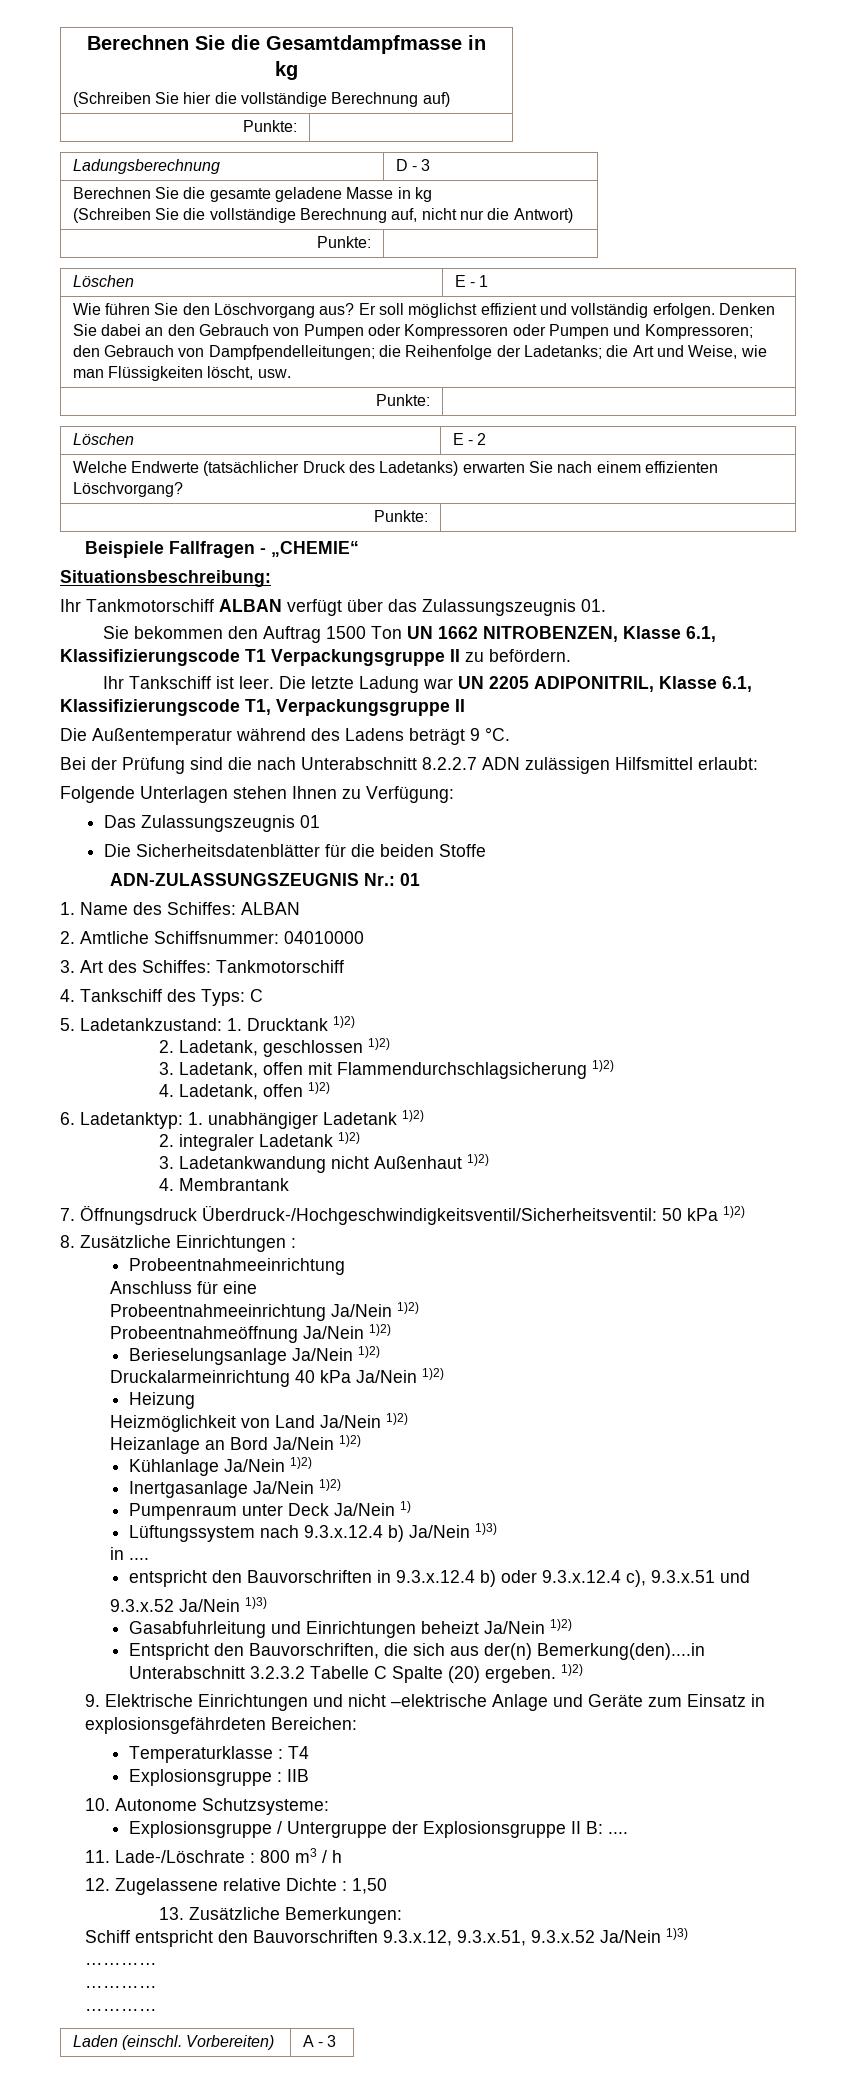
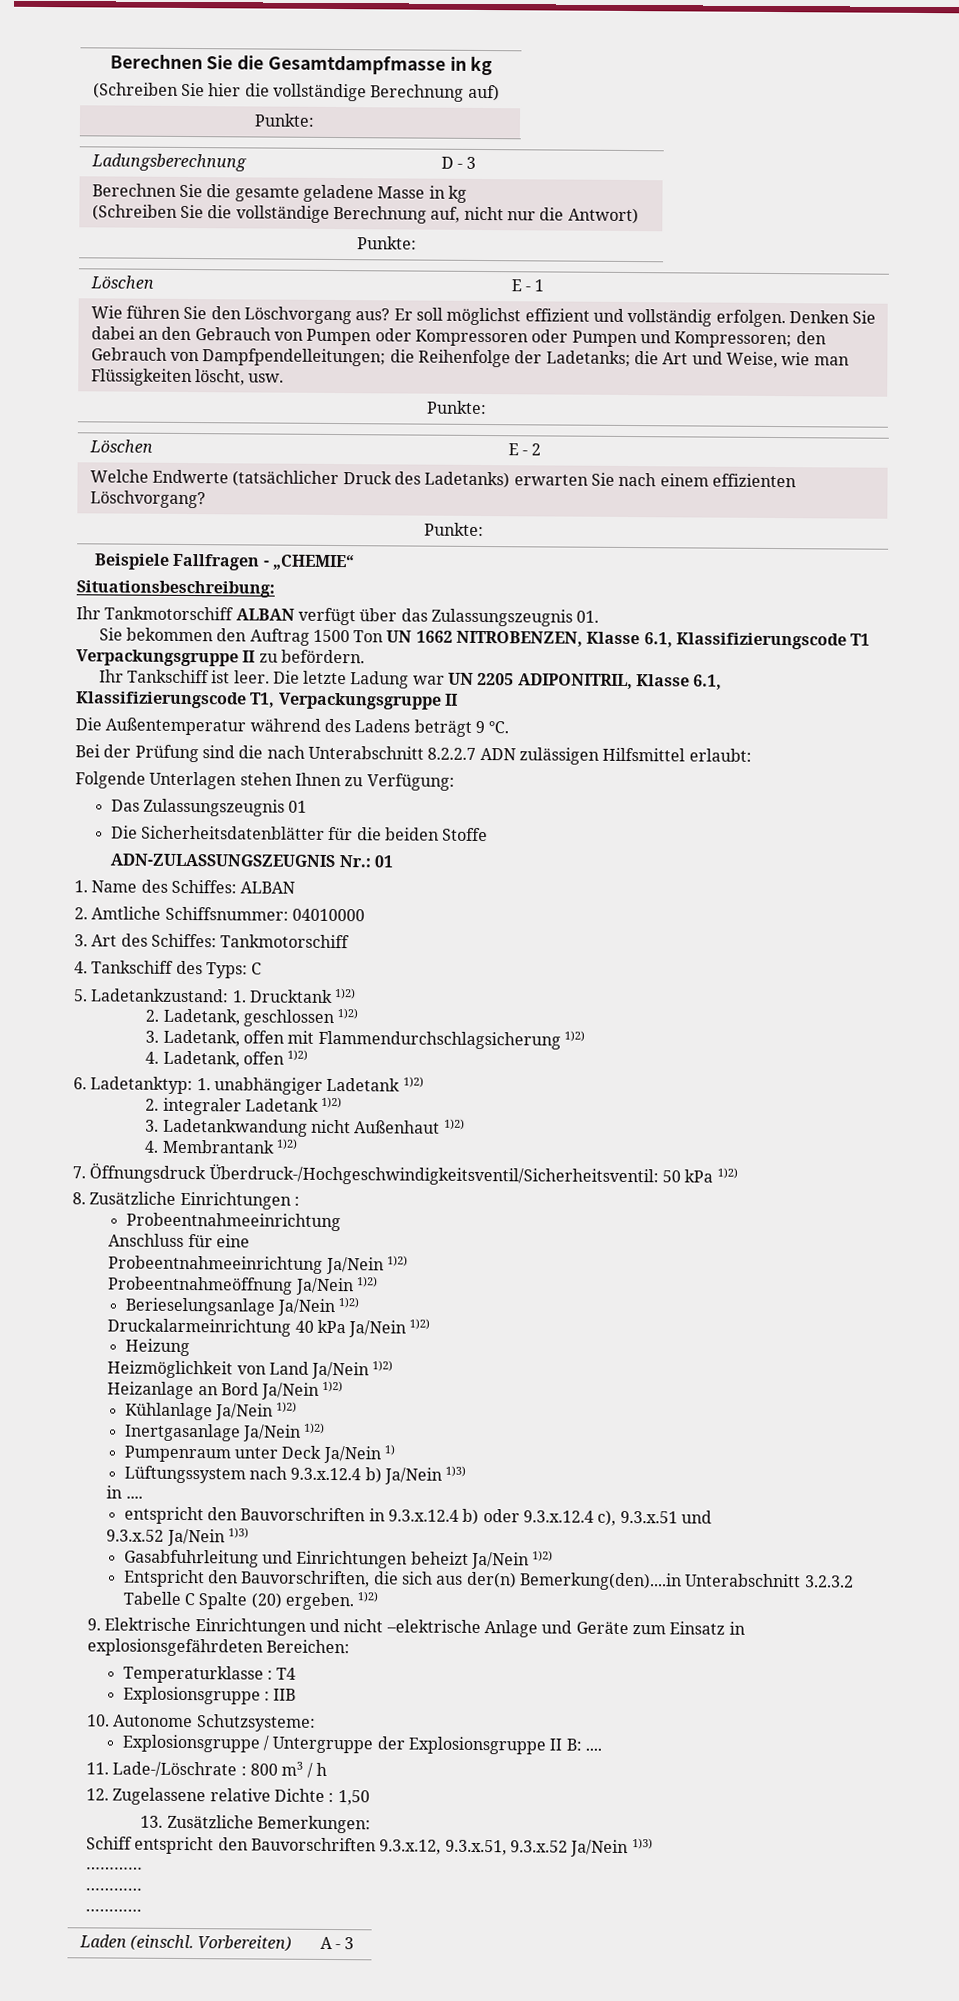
(290, 1184) none -> [276,1138,299,1150] 1)2)

